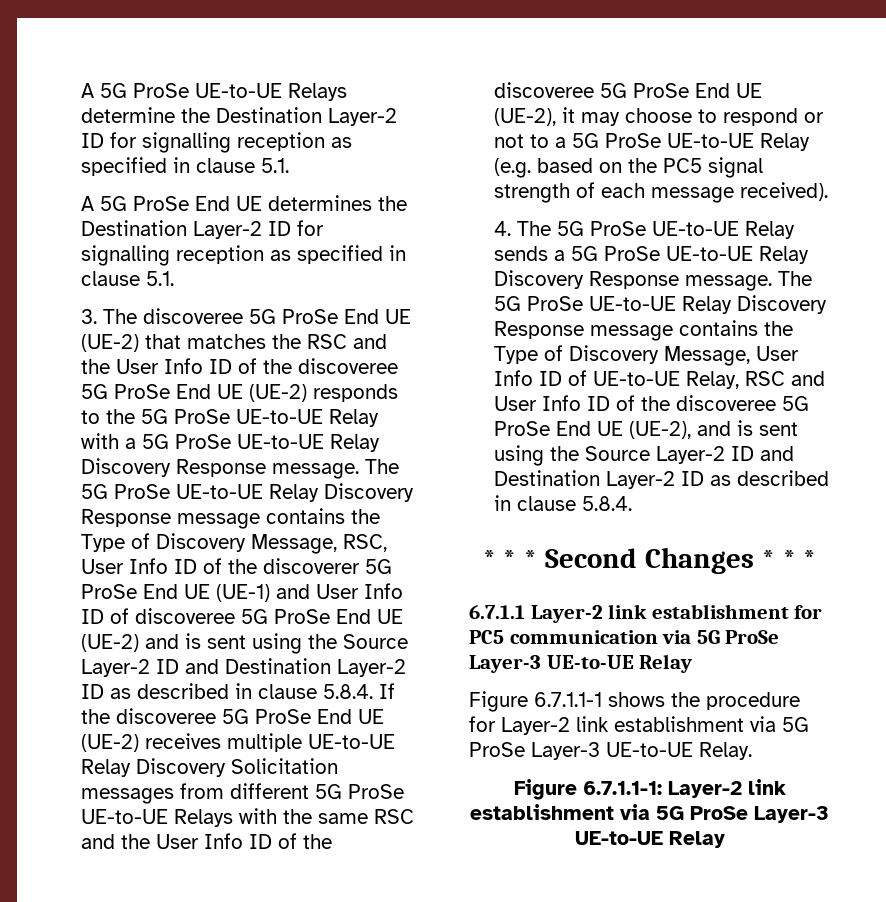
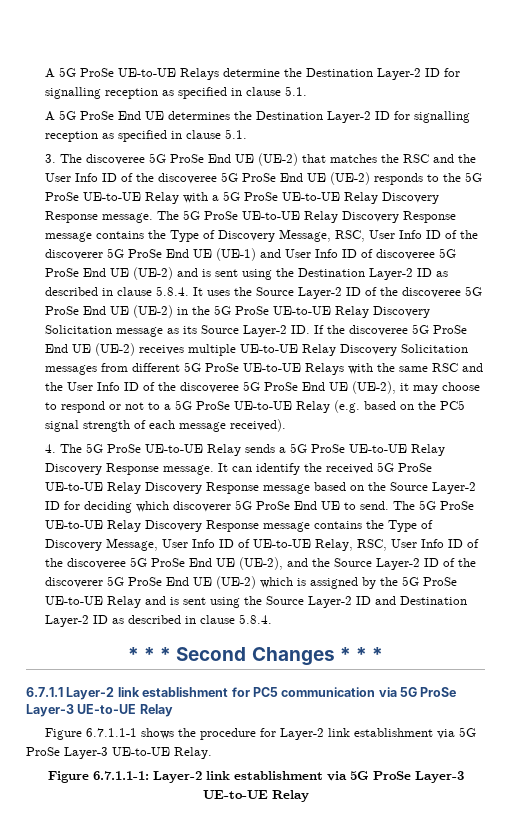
[343,634,409,649] [81,658,407,677] [81,683,374,699] Source Layer-2 ID and Destination Layer-2 ID as described in clause 5.8.4. -> [297,268,448,280] [44,286,482,299] [44,305,430,318] [44,325,310,337] Destination Layer-2 ID as described in clause 5.8.4. It uses the Source Layer-2 ID of the discoveree 5G ProSe End UE (UE-2) in the 5G ProSe UE-to-UE Relay Discovery Solicitation message as its Source Layer-2 ID.
(773, 283) none -> [217,462,432,475] [44,482,476,494] [44,500,389,513] It can identify the received 5G ProSe UE-to-UE Relay Discovery Response message based on the Source Layer-2 ID for deciding which discoverer 5G ProSe End UE to send.
[745,371,826,386] RSC and -> [356,539,387,551] RSC,
(732, 428) none -> [311,558,476,570] [44,576,457,589] [44,596,166,608] the Source Layer-2 ID of the discoverer 5G ProSe End UE (UE-2) which is assigned by the 5G ProSe UE-to-UE Relay and

